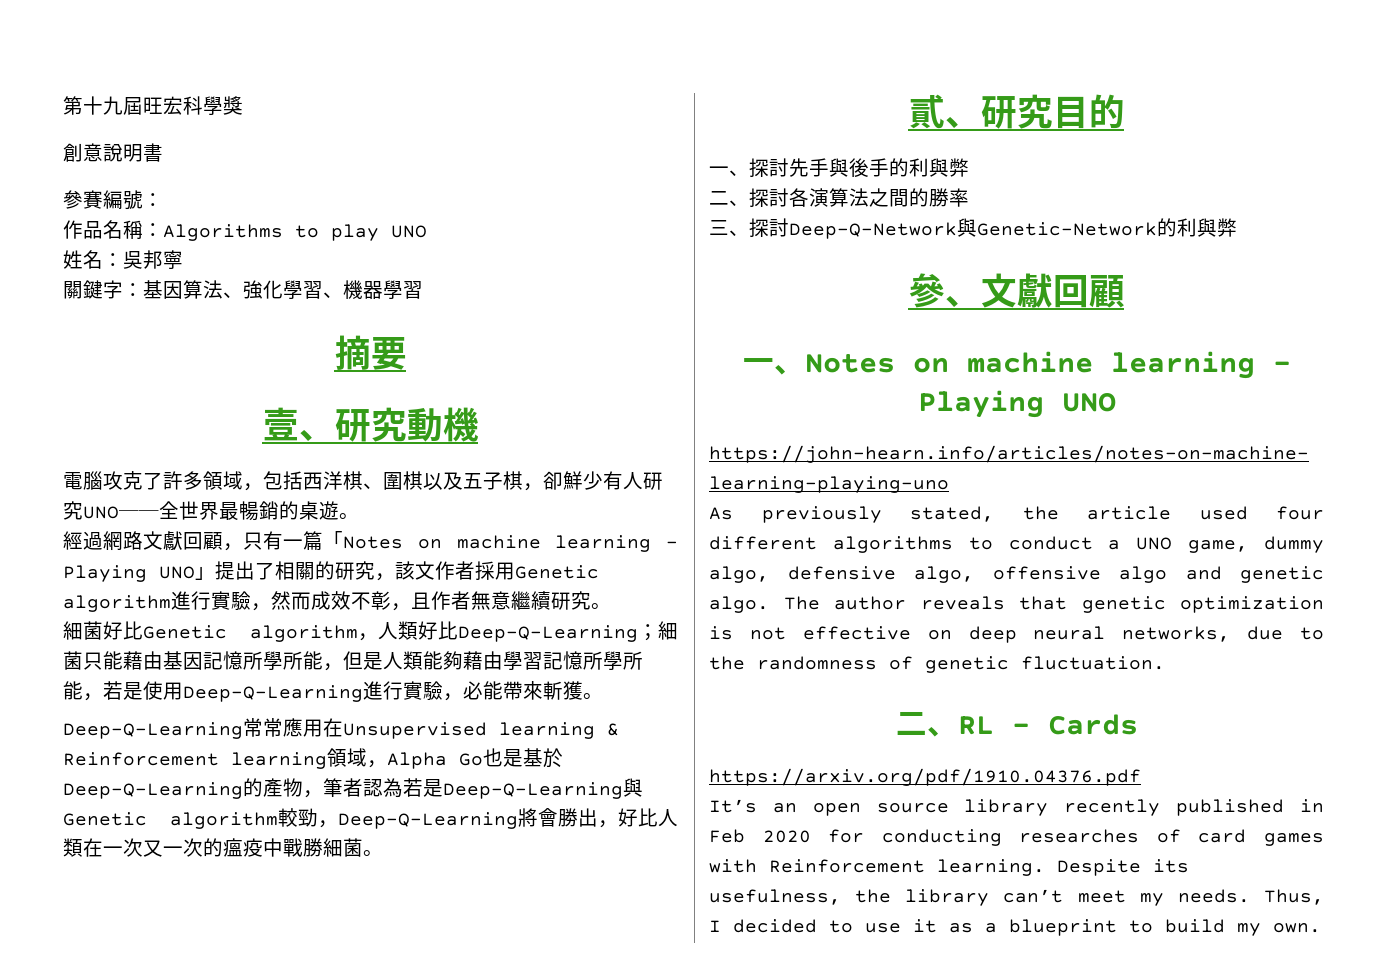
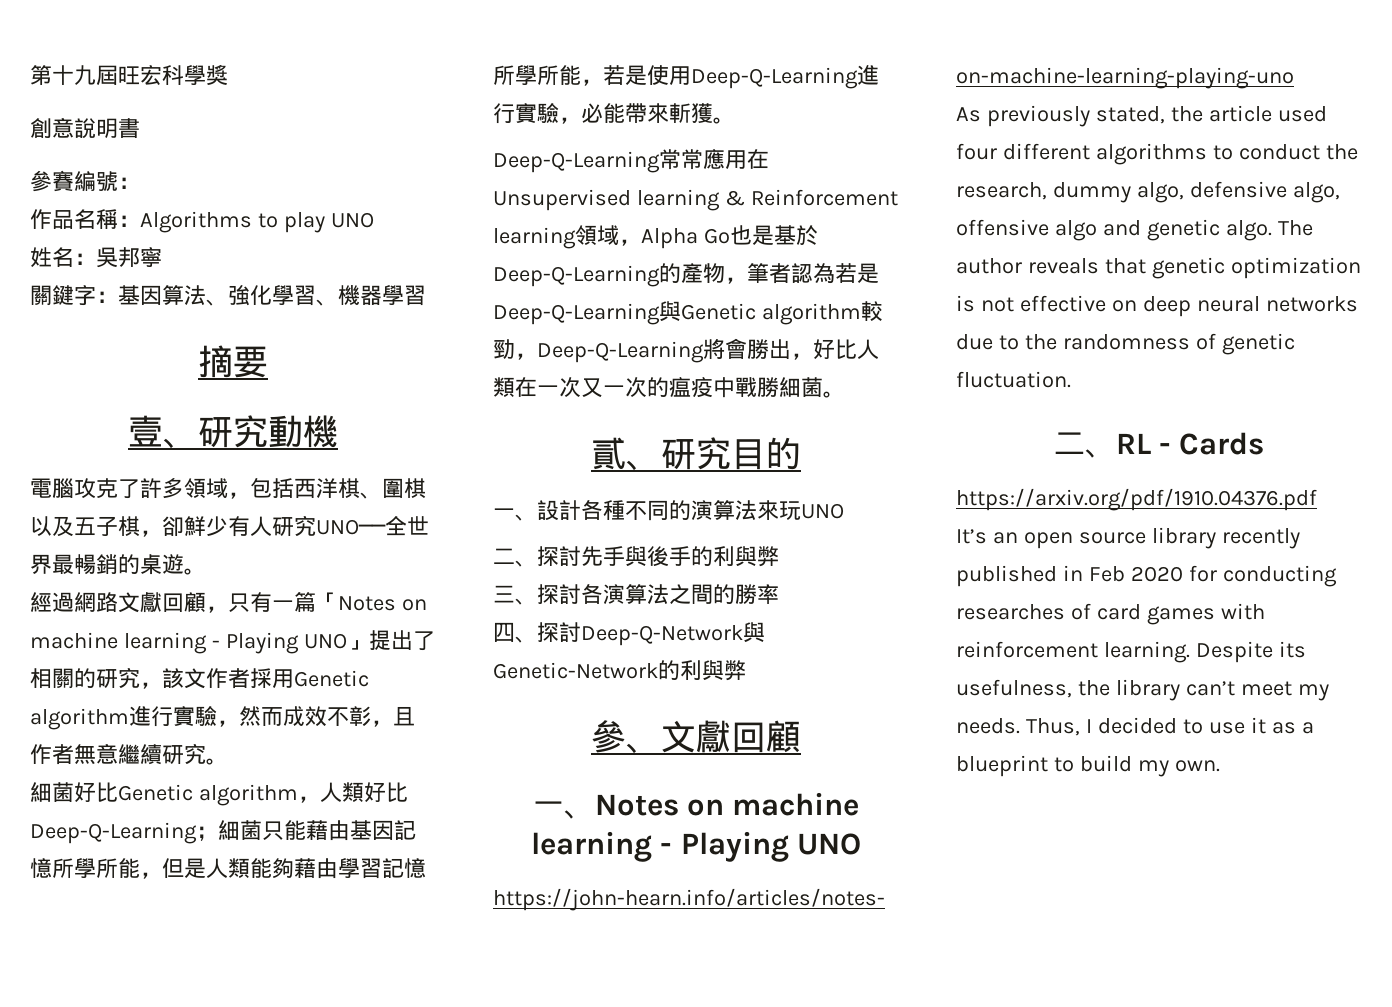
(749, 173) none -> [537,500,844,521] [493,548,537,567] 設計各種不同的演算法來玩UNO // 二、
[709,191,729,205] 二 -> [493,585,515,603] 三
[709,220,729,235] 三 -> [493,622,515,642] 四
[1108,537,1249,553] a UNO game, -> [1325,144,1358,160] [956,182,1047,200] the research,
[1122,626,1231,642] networks, -> [1265,296,1358,312] networks
[769,859,925,873] Reinforcement -> [956,641,1098,658] reinforcement

